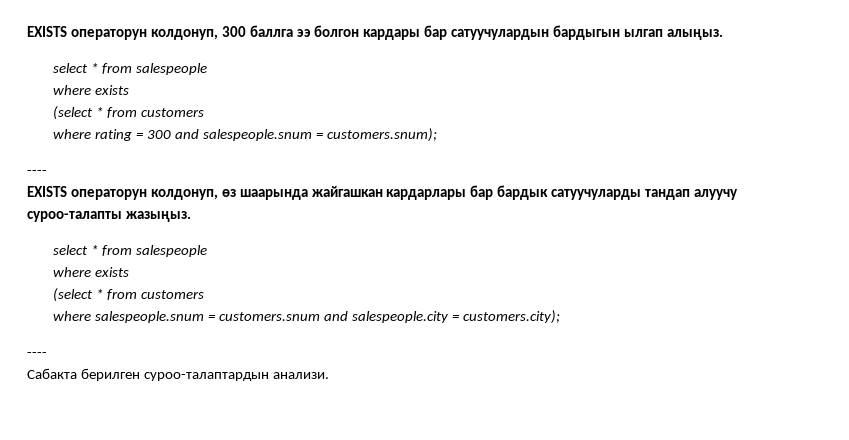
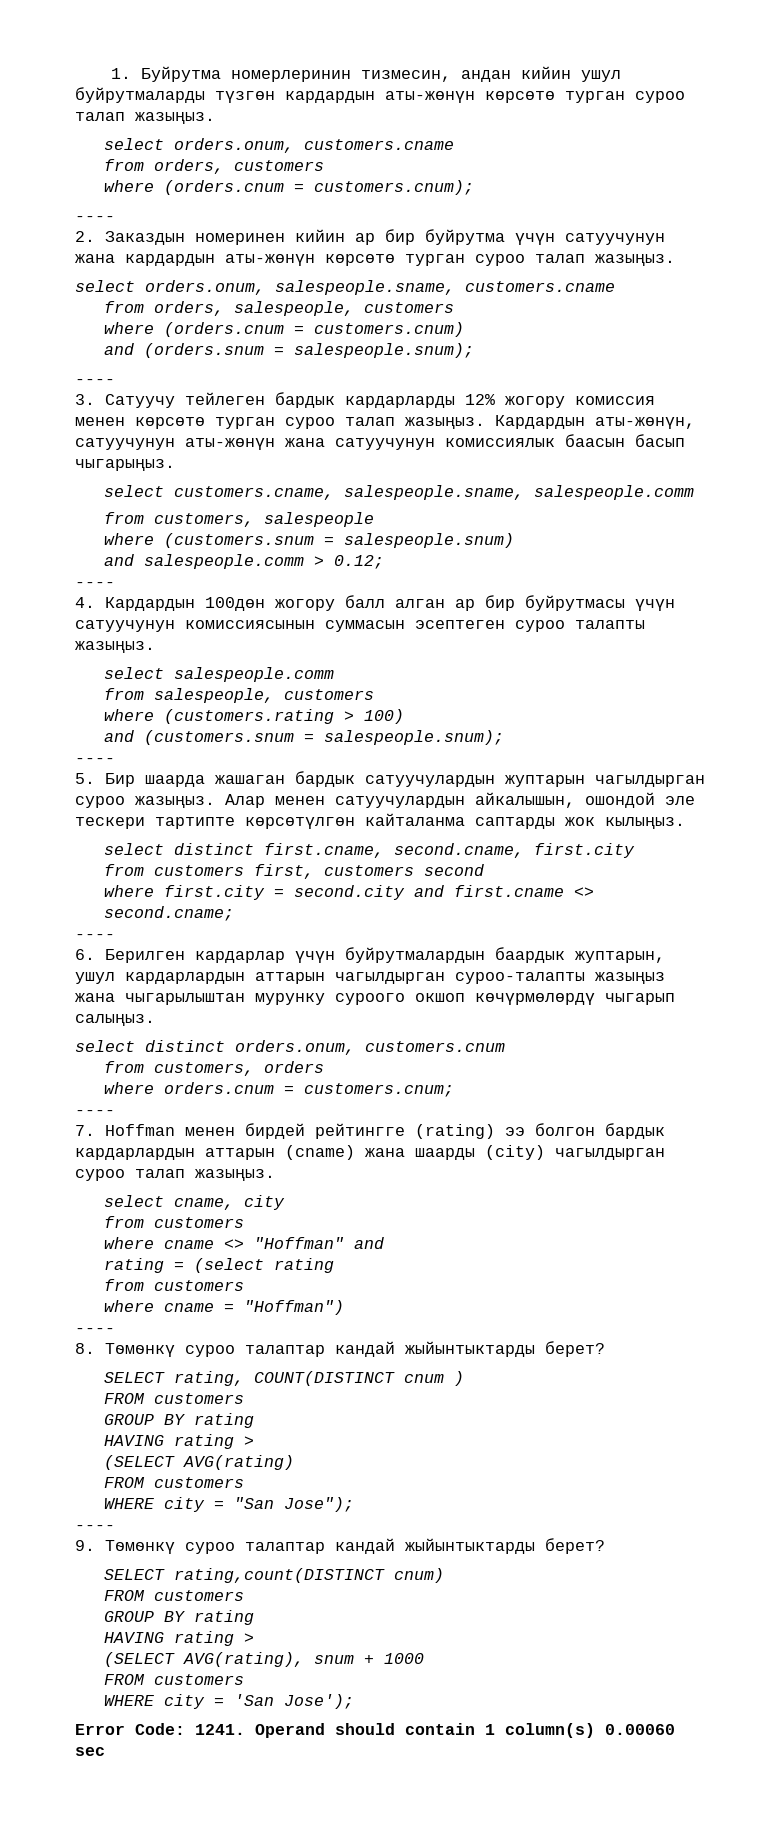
[27,25,723,40] [53,63,208,75] [53,85,130,95] [53,106,205,120] [53,128,437,142] [27,170,47,175] [27,185,739,200] [27,211,191,222] [53,245,208,257] [53,267,130,277] [53,288,205,302] [53,310,560,324] [27,352,47,357] [27,368,329,381] EXISTS операторун колдонуп, 300 баллга ээ болгон кардары бар сатуучулардын бардыгын ылгап алыңыз. // select * from salespeople // where exists // (select * from customers // where rating = 300 and salespeople.snum = customers.snum); // ---- // EXISTS операторун колдонуп, ѳз шаарында жайгашкан кардарлары бар бардык сатуучуларды тандап алуучу суроо-талапты жазыңыз. // select * from salespeople // where exists // (select * from customers // where salespeople.snum = customers.snum and salespeople.city = customers.city); // ---- // Сабакта берилген суроо-талаптардын анализи. -> [111,66,622,82] [75,87,685,103] [75,112,215,124] [104,138,455,153] [104,159,325,174] [104,180,475,195] [75,216,115,221] [75,229,665,245] [75,254,675,266] [75,280,615,295] [104,301,455,316] [104,322,465,337] [104,343,475,358] [75,379,115,384] [75,392,655,408] [75,415,695,429] [75,434,685,450] [75,459,175,471] [104,485,695,500] [104,512,375,527] [104,533,515,548] [104,554,385,569] [75,582,115,587] [75,595,675,611] [75,620,645,632] [75,641,155,653] [104,667,335,682] [104,688,375,703] [104,709,405,724] [104,730,505,745] [75,758,115,763] [75,771,705,787] [75,792,695,808] [75,813,685,829] [104,843,636,858] [104,864,485,879] [104,885,595,900] [104,906,235,921] [75,934,115,939] [75,947,665,963] [75,972,665,984] [75,993,675,1005] [75,1014,155,1026] [75,1040,505,1055] [104,1061,325,1076] [104,1082,455,1097] [75,1110,115,1115] [75,1123,665,1139] [75,1145,665,1160] [75,1169,275,1181] [104,1195,286,1210] [104,1216,245,1228] [104,1237,385,1249] [104,1258,335,1273] [104,1279,245,1291] [104,1300,345,1315] [75,1328,115,1333] [75,1341,605,1357] [104,1371,465,1386] [104,1393,245,1404] [104,1413,255,1428] [104,1434,255,1449] [104,1455,295,1470] [104,1477,245,1488] [104,1497,355,1512] [75,1525,115,1530] [75,1538,605,1554] [104,1568,445,1583] [104,1590,245,1601] [104,1610,255,1625] [104,1631,255,1646] [104,1652,425,1667] [104,1674,245,1685] [104,1694,355,1709] [75,1723,675,1738] [75,1747,105,1756] 1. Буйрутма номерлеринин тизмесин, андан кийин ушул буйрутмаларды түзгөн кардардын аты-жөнүн көрсөтө турган суроо талап жазыңыз. // select orders.onum, customers.cname // from orders, customers // where (orders.cnum = customers.cnum); // ---- // 2. Заказдын номеринен кийин ар бир буйрутма үчүн сатуучунун жана кардардын аты-жөнүн көрсөтө турган суроо талап жазыңыз. // select orders.onum, salespeople.sname, customers.cname // from orders, salespeople, customers // where (orders.cnum = customers.cnum) // and (orders.snum = salespeople.snum); // ---- // 3. Сатуучу тейлеген бардык кардарларды 12% жогору комиссия менен көрсөтө турган суроо талап жазыңыз. Кардардын аты-жөнүн, сатуучунун аты-жөнүн жана сатуучунун комиссиялык баасын басып чыгарыңыз. // select customers.cname, salespeople.sname, salespeople.comm // from customers, salespeople // where (customers.snum = salespeople.snum) // and salespeople.comm > 0.12; // ---- // 4. Кардардын 100дөн жогору балл алган ар бир буйрутмасы үчүн сатуучунун комиссиясынын суммасын эсептеген суроо талапты жазыңыз. // select salespeople.comm // from salespeople, customers // where (customers.rating > 100) // and (customers.snum = salespeople.snum); // ---- // 5. Бир шаарда жашаган бардык сатуучулардын жуптарын чагылдырган суроо жазыңыз. Алар менен сатуучулардын айкалышын, ошондой эле тескери тартипте көрсөтүлгөн кайталанма саптарды жок кылыңыз. // select distinct first.cname, second.cname, first.city // from customers first, customers second // where first.city = second.city and first.cname <> second.cname; // ---- // 6. Берилген кардарлар үчүн буйрутмалардын баардык жуптарын, ушул кардарлардын аттарын чагылдырган суроо-талапты жазыңыз жана чыгарылыштан мурунку суроого окшоп көчүрмөлөрдү чыгарып салыңыз. // select distinct orders.onum, customers.cnum // from customers, orders // where orders.cnum = customers.cnum; // ---- // 7. Hoffman менен бирдей рейтингге (rating) ээ болгон бардык кардарлардын аттарын (cname) жана шаарды (city) чагылдырган суроо талап жазыңыз. // select cname, city // from customers // where cname <> "Hoffman" and // rating = (select rating // from customers // where cname = "Hoffman") // ---- // 8. Тѳмѳнкү суроо талаптар кандай жыйынтыктарды берет? // SELECT rating, COUNT(DISTINCT cnum ) // FROM customers // GROUP BY rating // HAVING rating > // (SELECT AVG(rating) // FROM customers // WHERE city = "San Jose"); // ---- // 9. Тѳмѳнкү суроо талаптар кандай жыйынтыктарды берет? // SELECT rating,count(DISTINCT cnum) // FROM customers // GROUP BY rating // HAVING rating > // (SELECT AVG(rating), snum + 1000 // FROM customers // WHERE city = 'San Jose'); // Error Code: 1241. Operand should contain 1 column(s) 0.00060 sec

